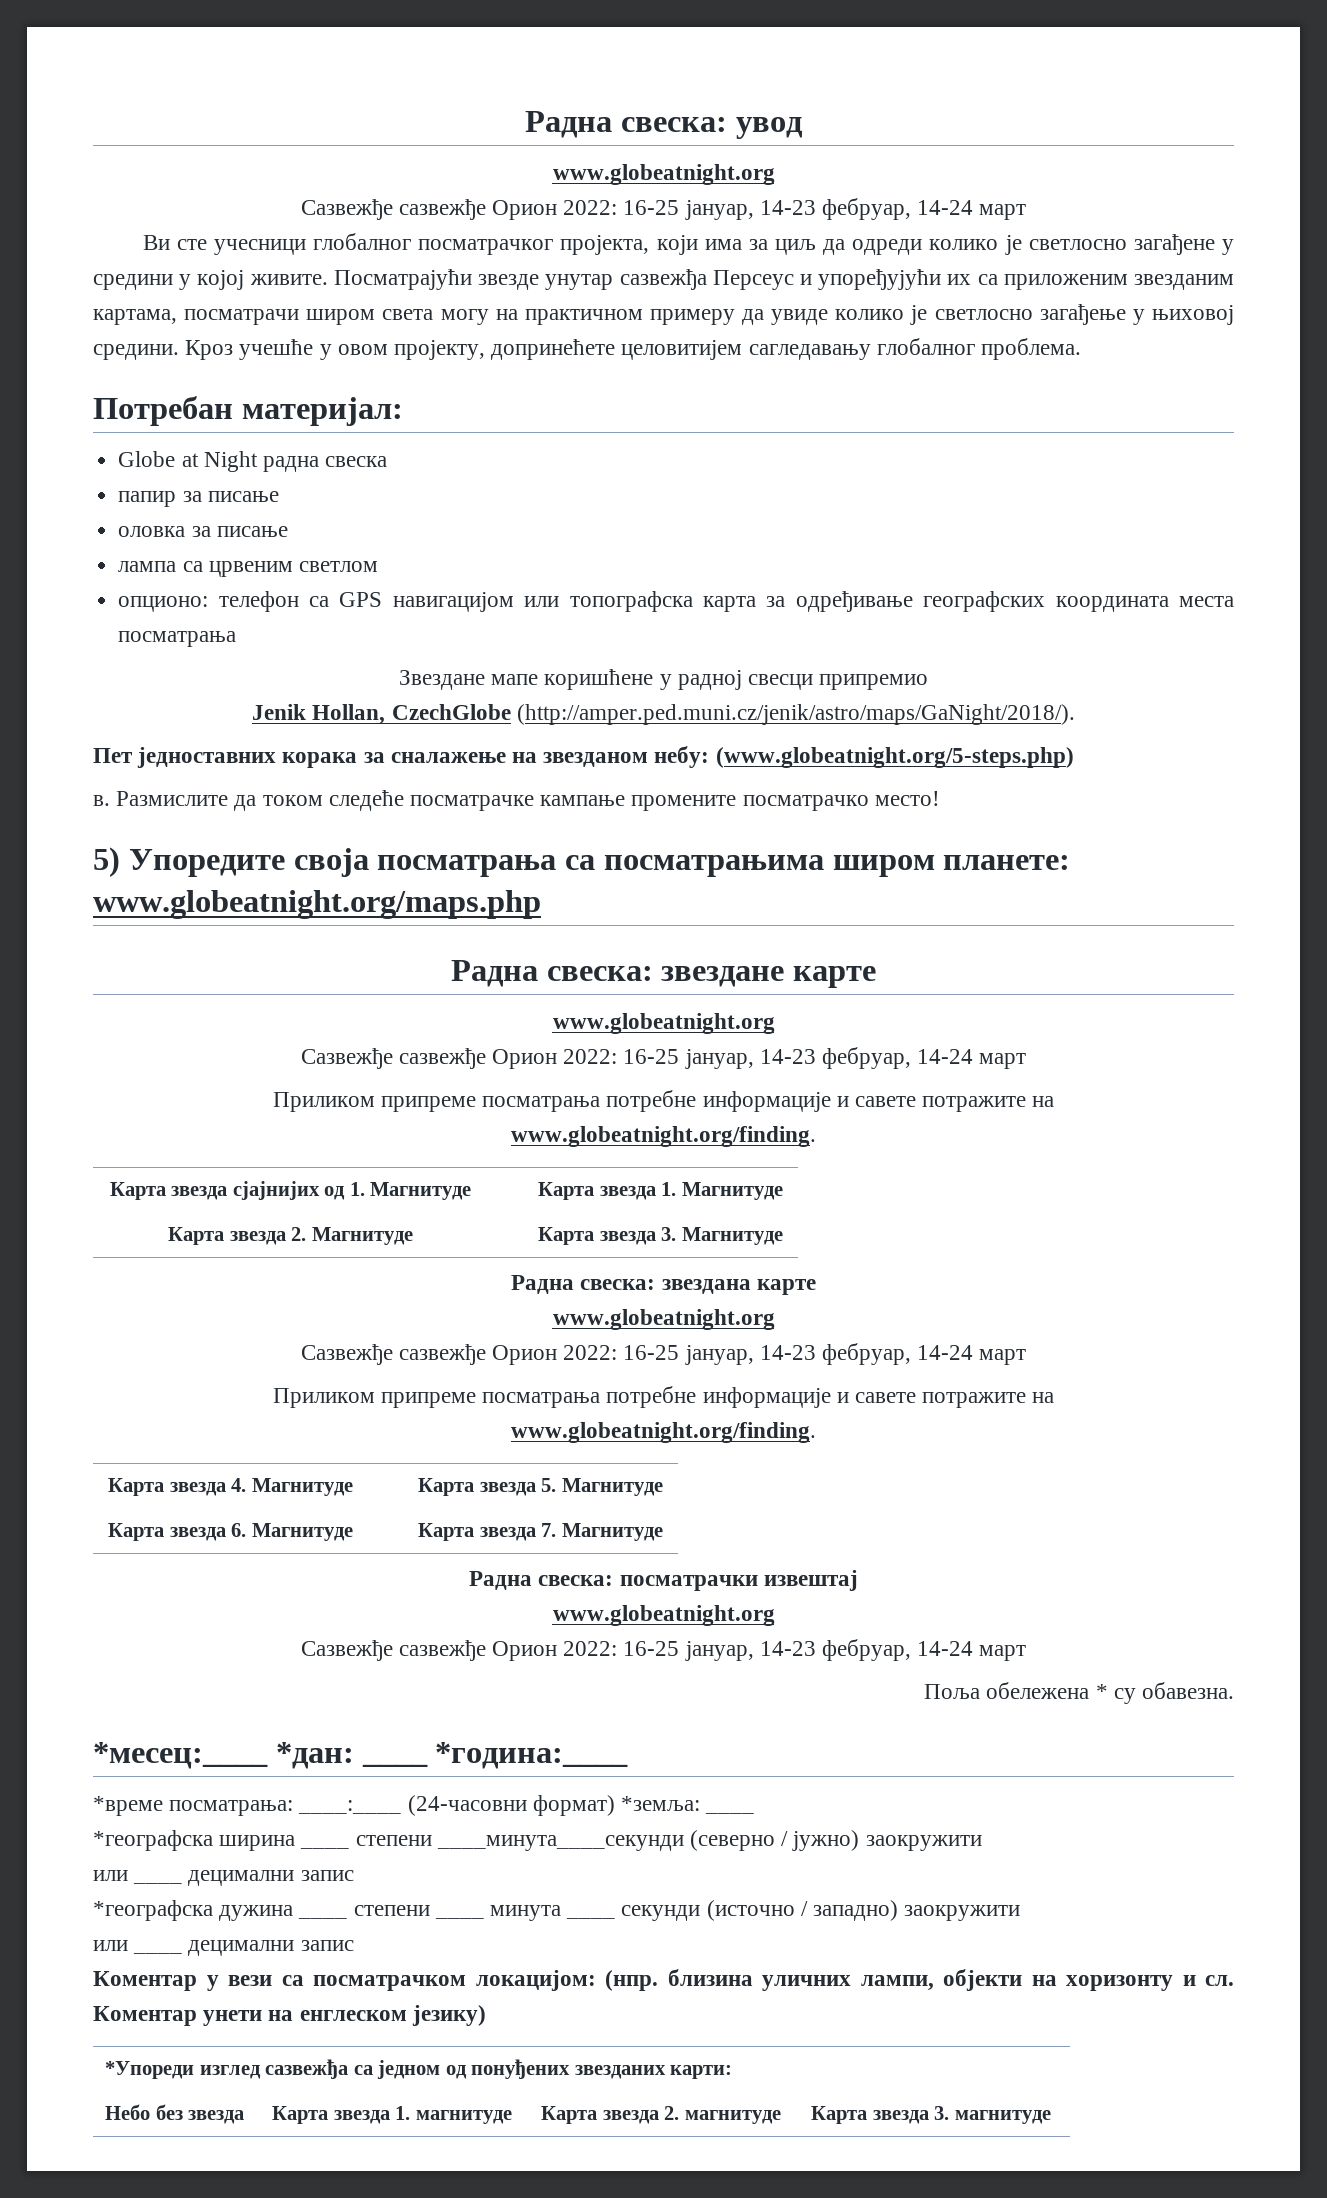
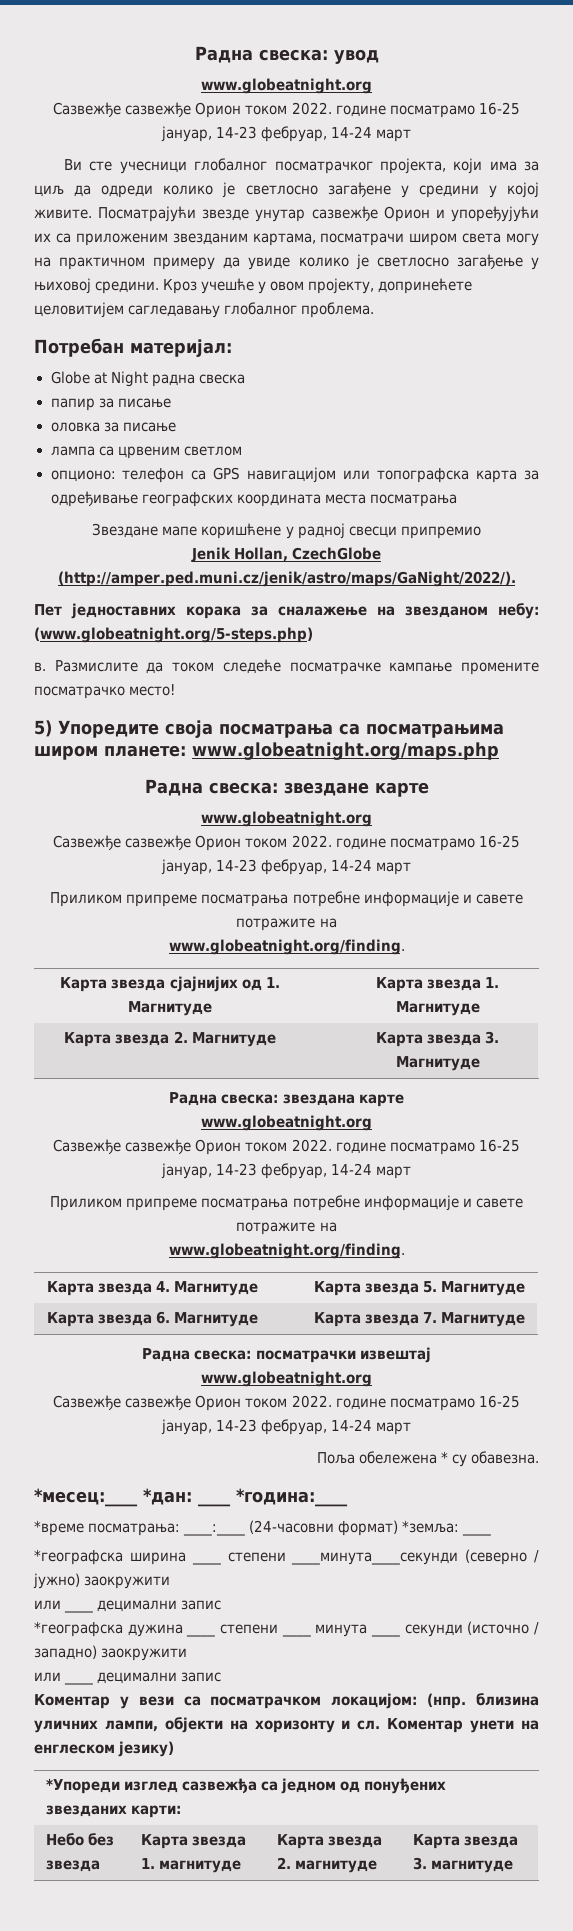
[563,200,618,215] 2022: -> [245,102,475,118] током 2022. године посматрамо
[619,269,794,290] сазвежђа Персеус -> [311,206,430,222] сазвежђе Орион
[516,704,1075,725] (http://amper.ped.muni.cz/jenik/astro/maps/GaNight/2018/). -> [57,571,516,587] (http://amper.ped.muni.cz/jenik/astro/maps/GaNight/2022/).
[563,1049,618,1064] 2022: -> [245,835,475,851] током 2022. године посматрамо
[563,1345,618,1360] 2022: -> [245,1139,475,1155] током 2022. године посматрамо
[563,1641,618,1656] 2022: -> [245,1395,475,1411] током 2022. године посматрамо

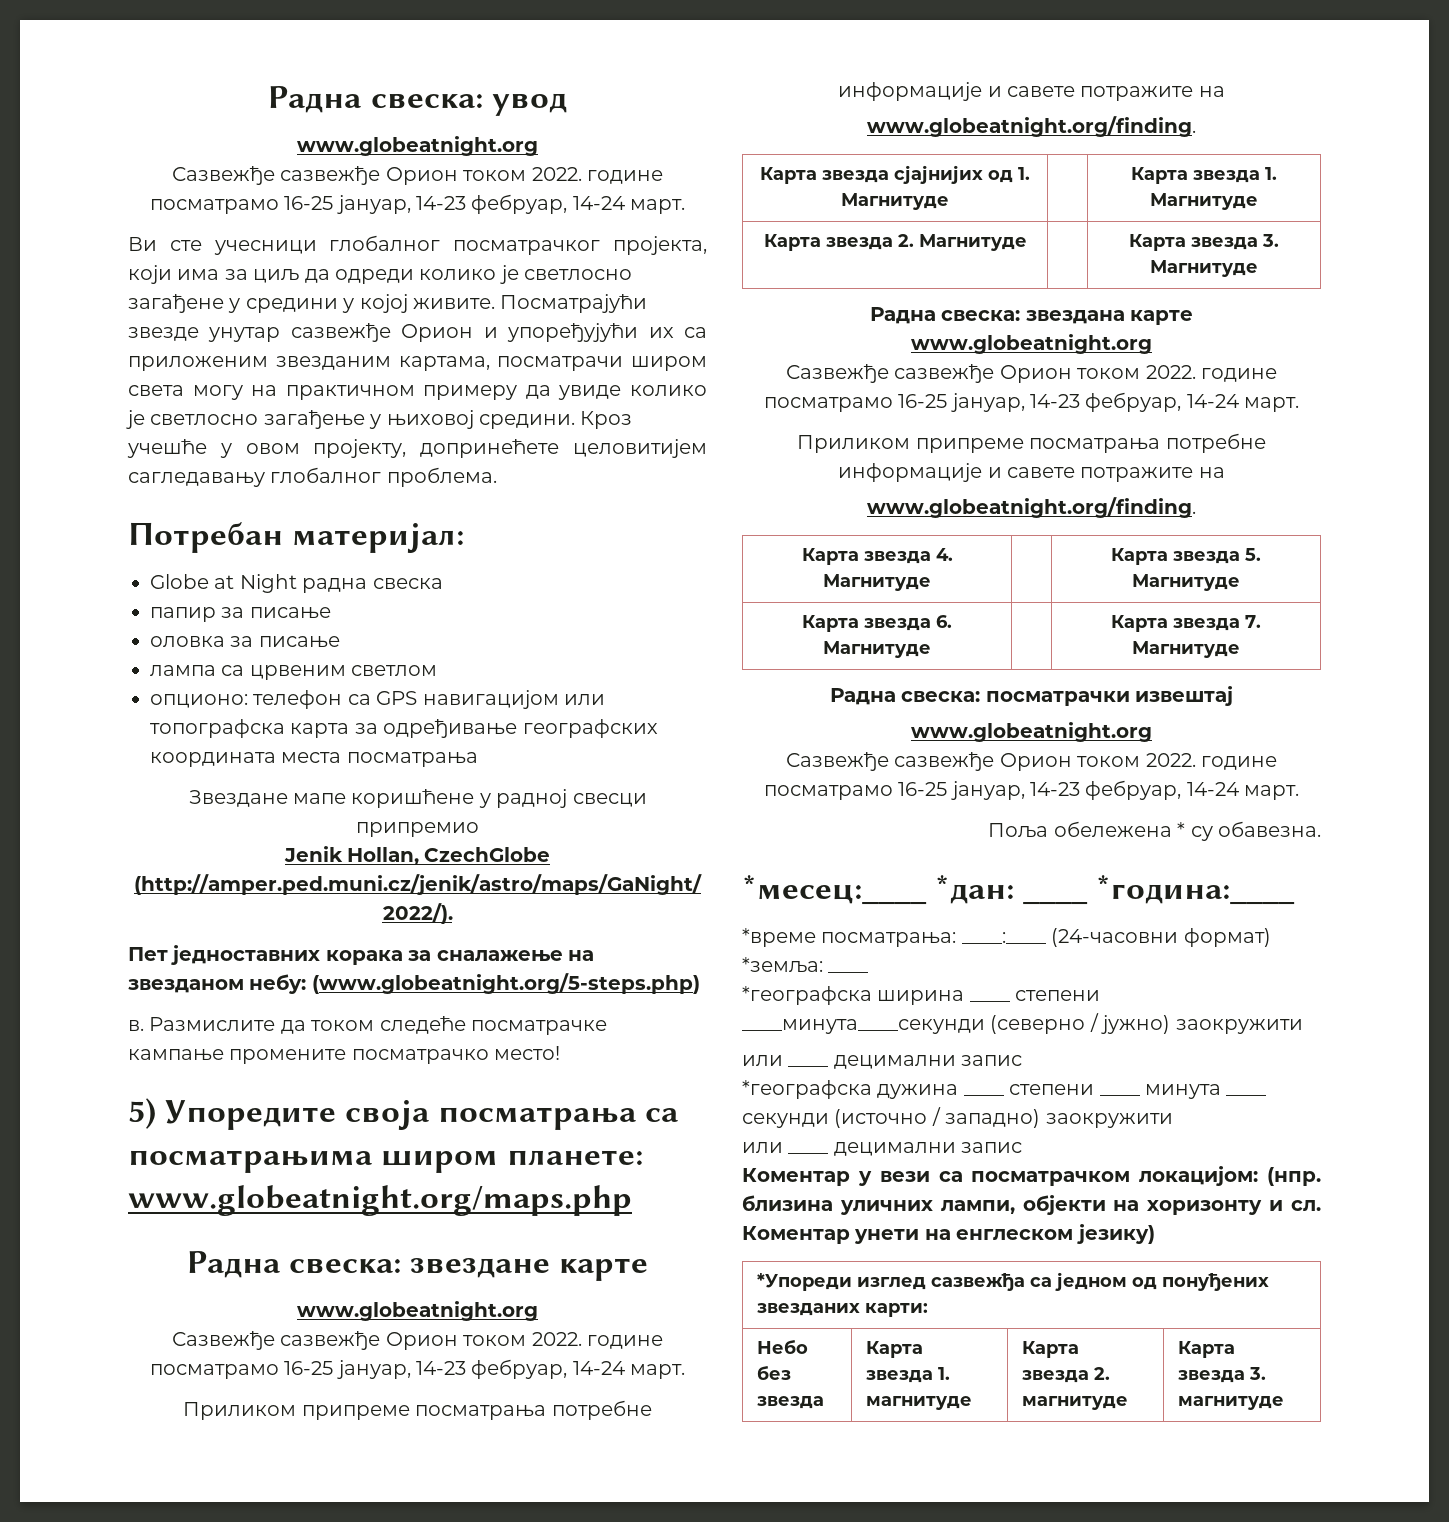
[376,129,412,142] март -> [630,199,686,214] март.
[376,862,412,875] март -> [630,1364,686,1379] март.
[376,1166,412,1179] март -> [1244,397,1300,412] март.
[376,1422,412,1435] март -> [1244,785,1300,800] март.

